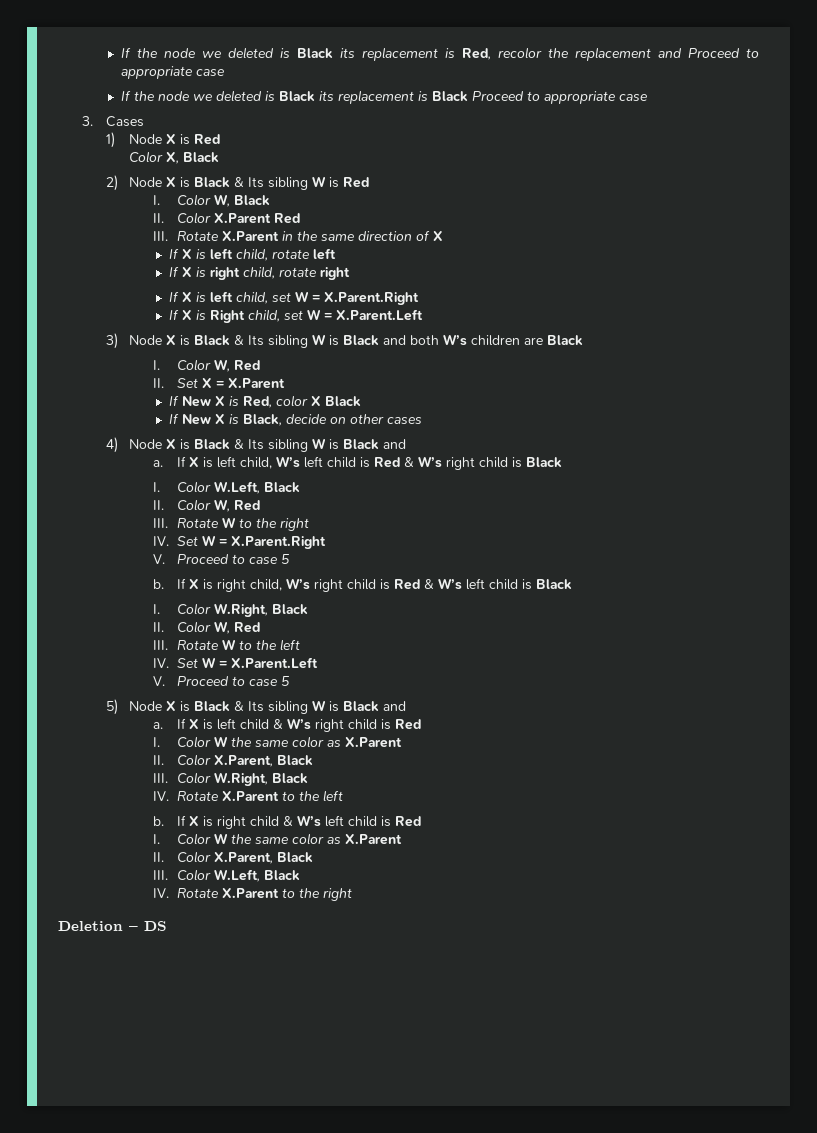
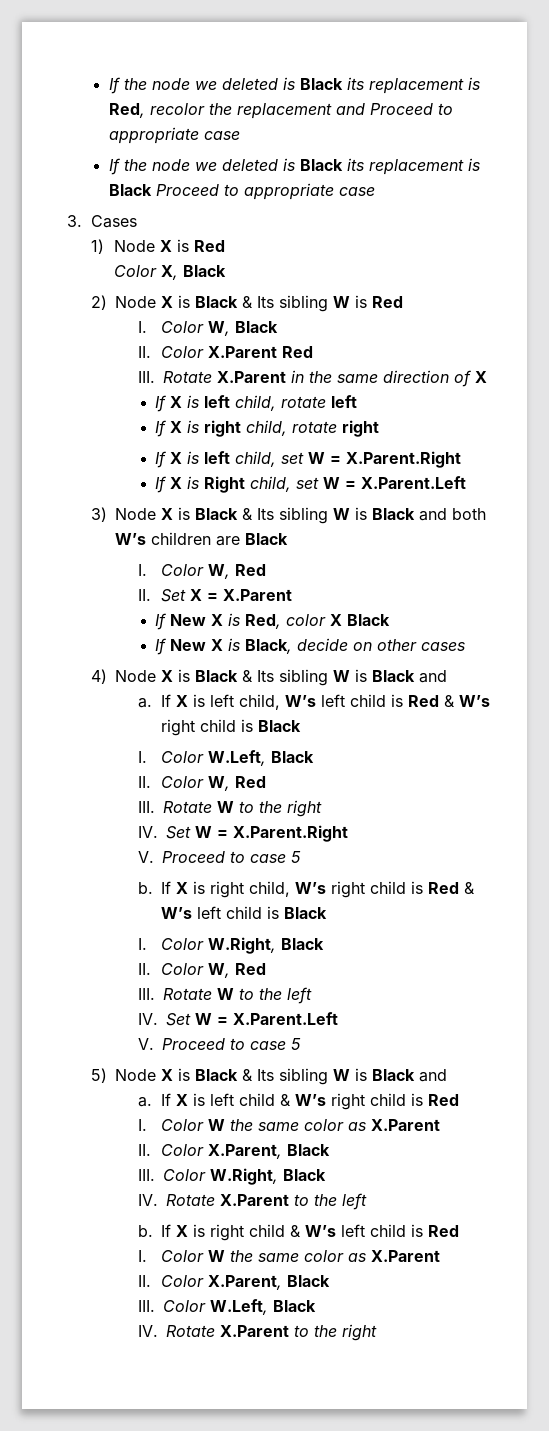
[58,921,167,931] // Deletion – DS -> (377, 1332) none

